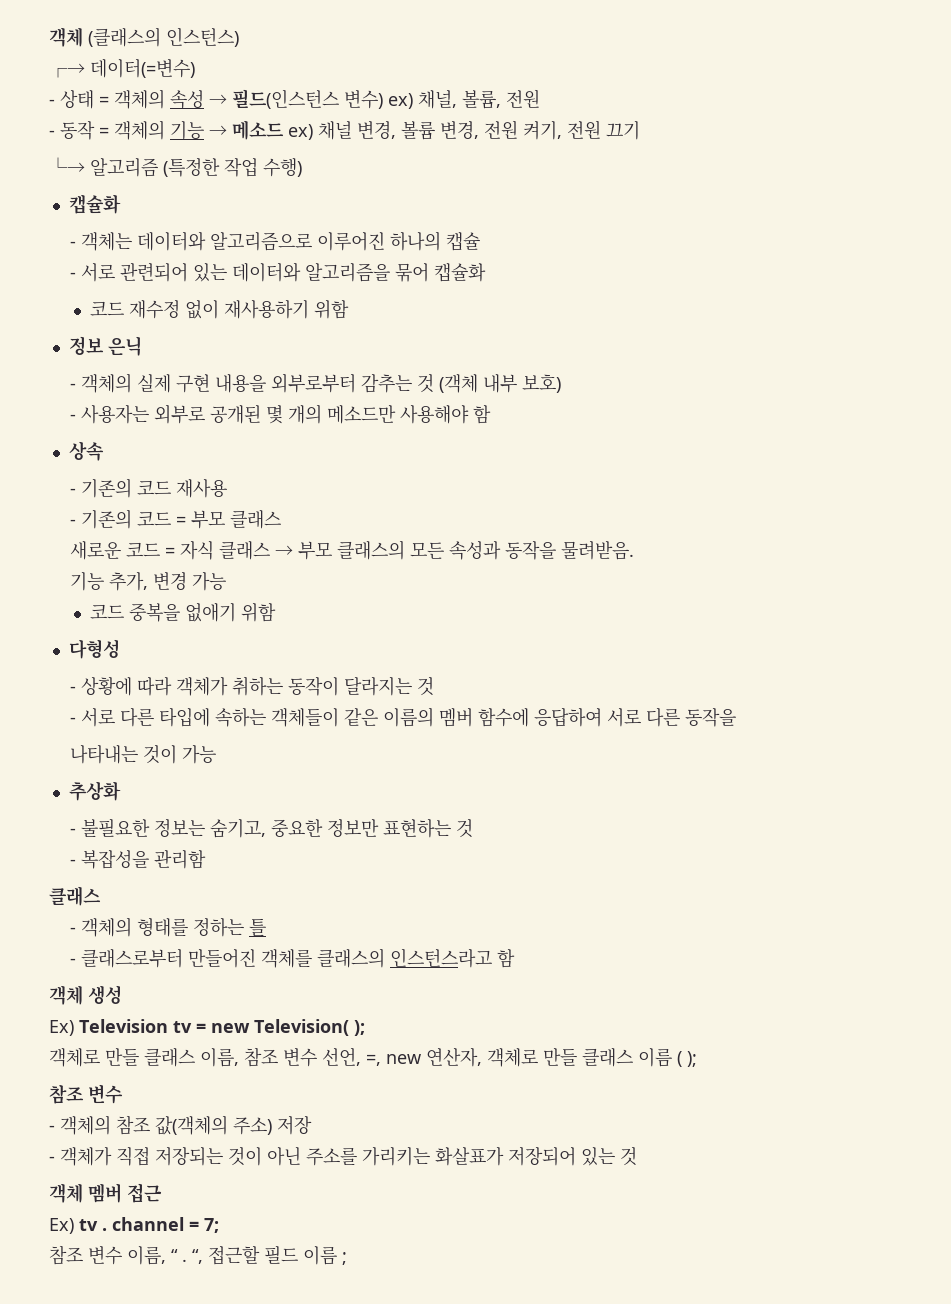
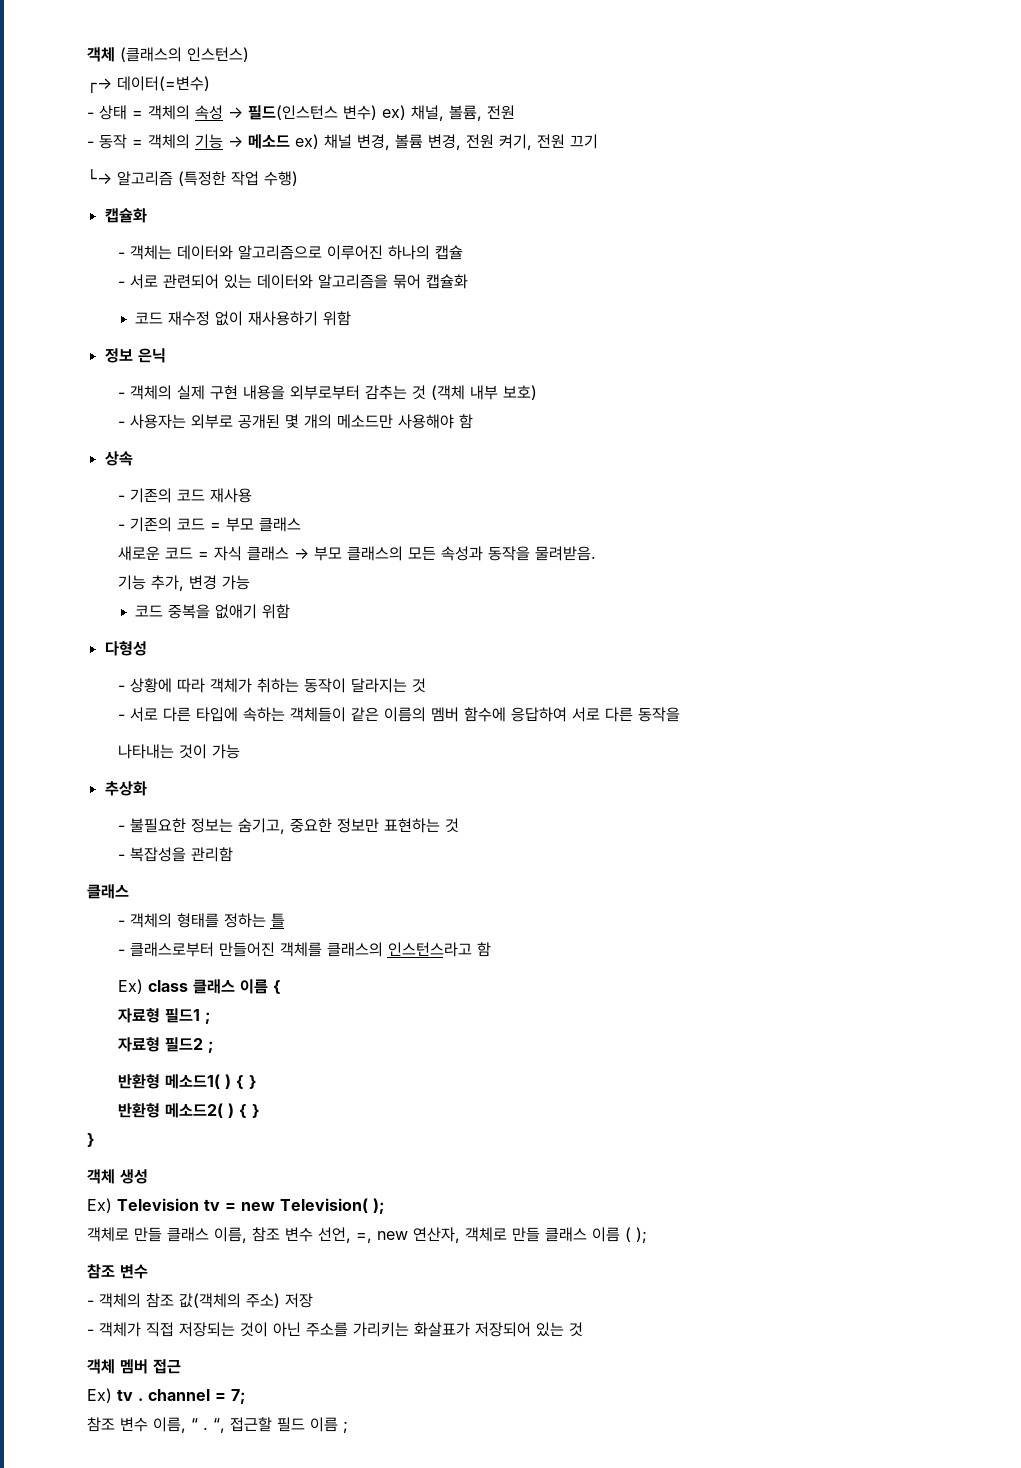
(516, 958) none -> [117,979,281,994] [117,1008,210,1024] [117,1037,213,1053] [117,1074,257,1089] [117,1103,260,1118] [87,1133,95,1147] // Ex) class 클래스 이름 { // 자료형 필드1 ; // 자료형 필드2 ; // 반환형 메소드1( ) { } // 반환형 메소드2( ) { } // }

